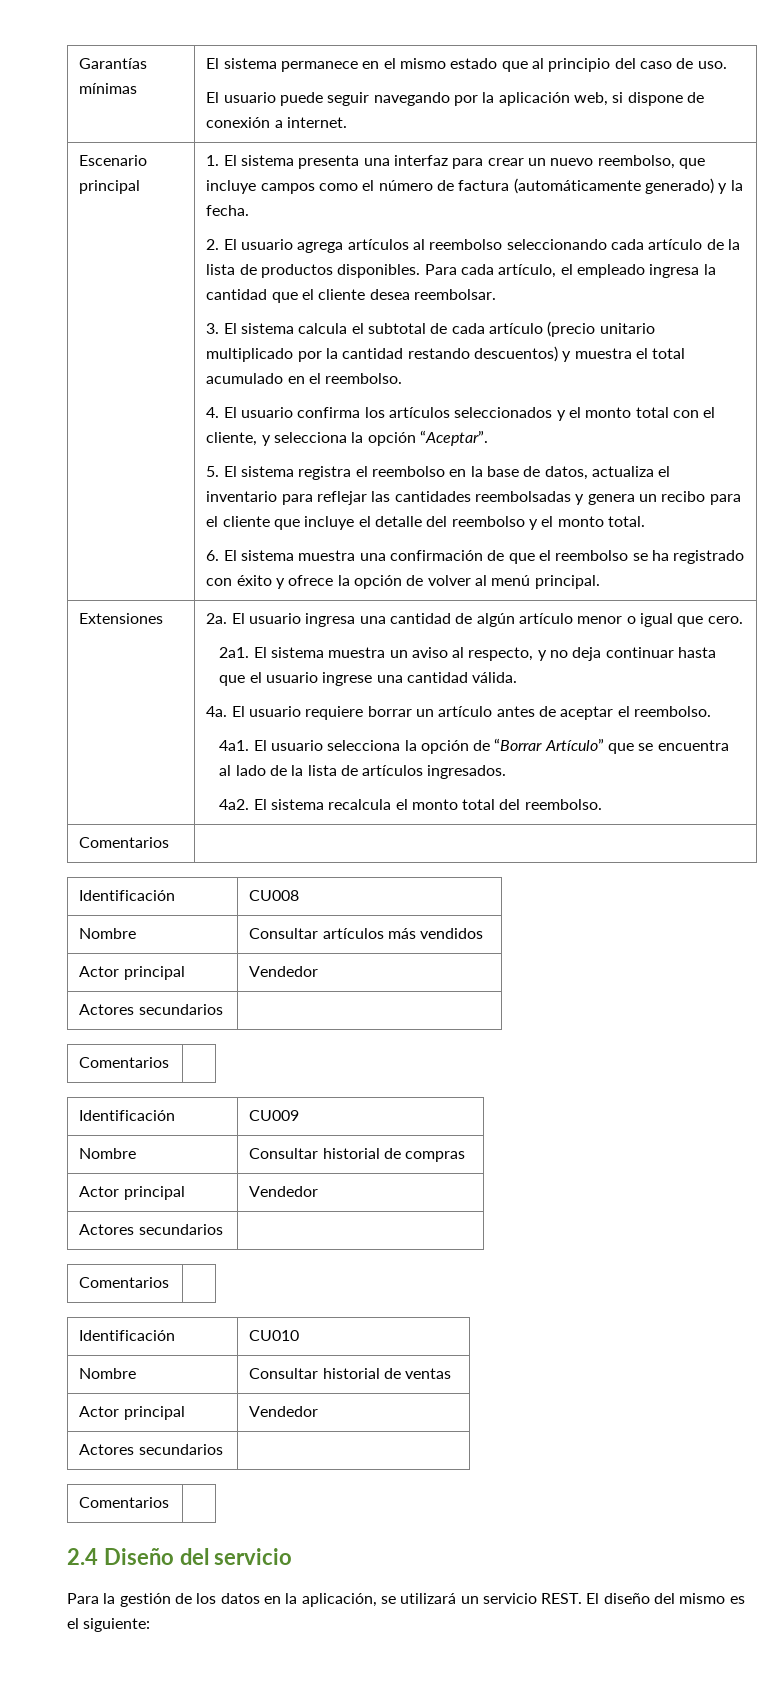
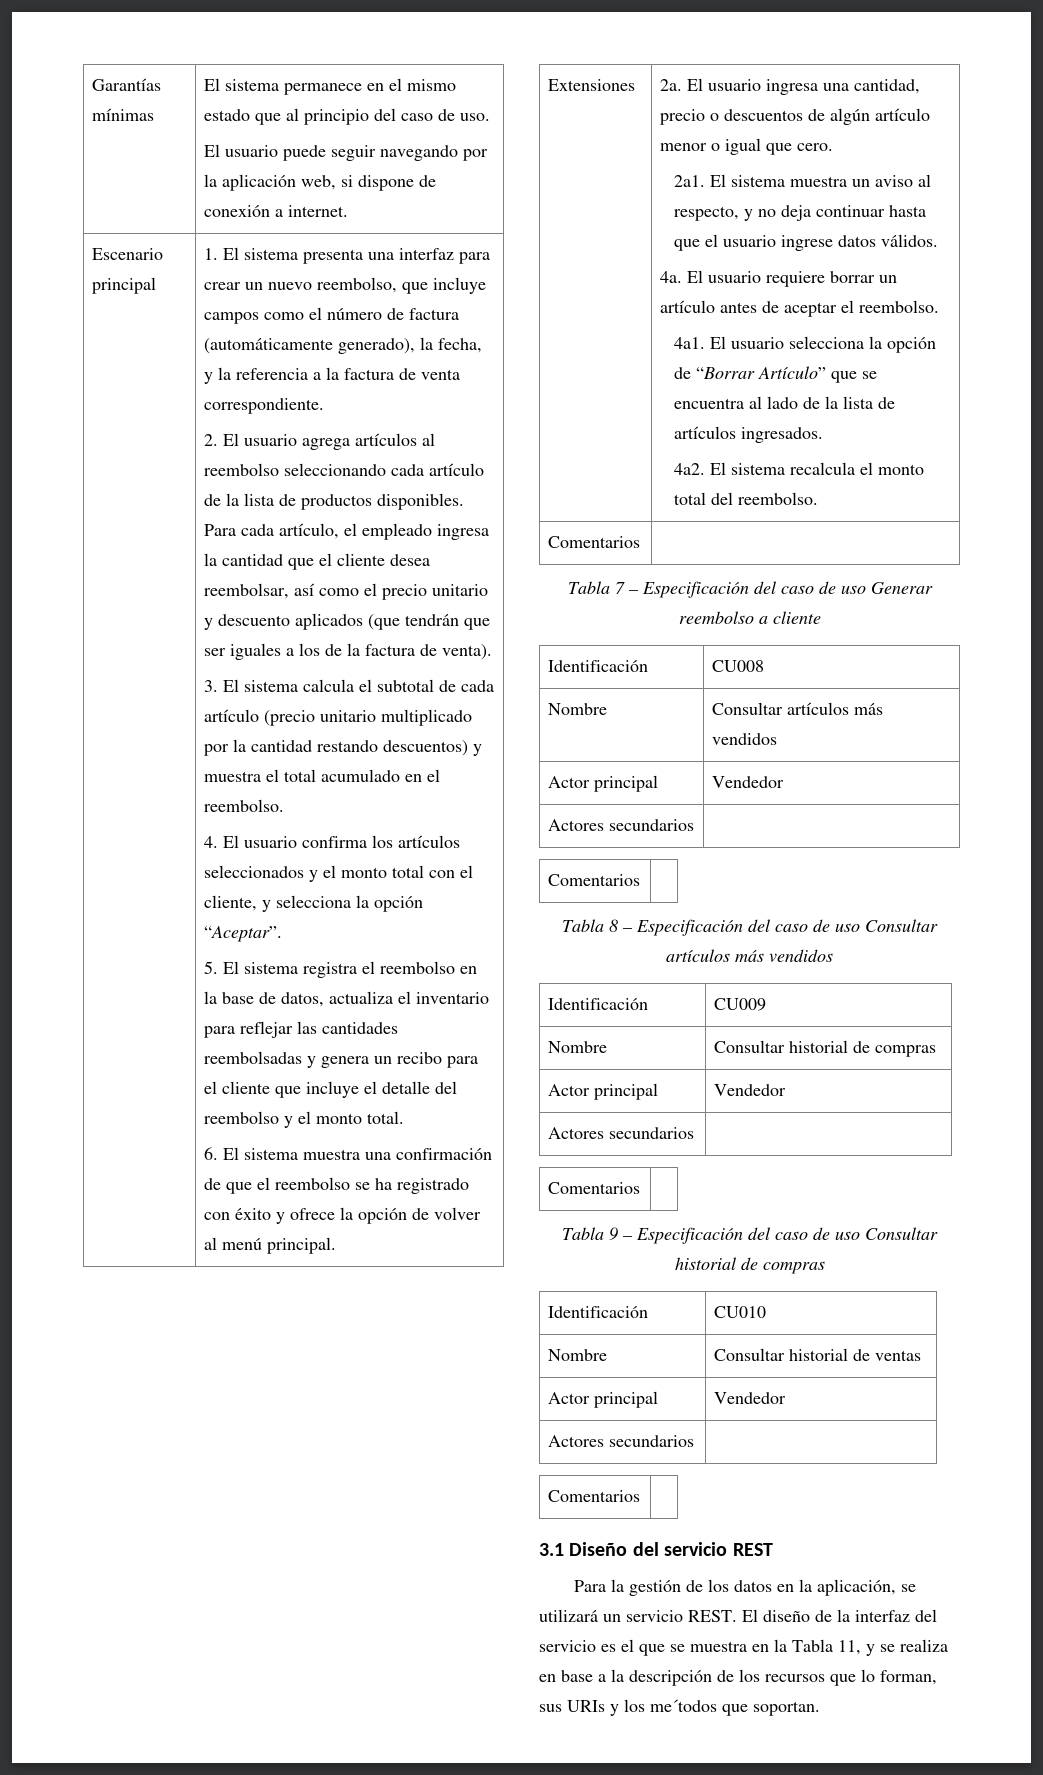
[644,178,743,194] [206,205,250,216] generado) y la fecha. -> [338,337,483,354] [204,367,461,384] [204,398,325,414] generado), la fecha, y la referencia a la factura de venta correspondiente.
[414,289,497,300] reembolsar. -> [204,583,489,600] [204,613,491,630] [204,643,493,660] reembolsar, así como el precio unitario y descuento aplicados (que tendrán que ser iguales a los de la factura de venta).
[390,613,452,624] cantidad -> [854,79,921,94] [660,109,804,125] cantidad, precio o descuentos
[376,672,518,683] una cantidad válida. -> [837,234,938,247] datos válidos.
(170, 842) none -> [567,581,933,598] [678,611,821,624] // Tabla 7 – Especificación del caso de uso Generar reembolso a cliente
(170, 1062) none -> [562,919,938,936] [666,949,833,962] // Tabla 8 – Especificación del caso de uso Consultar artículos más vendidos
(170, 1282) none -> [562,1227,938,1244] [674,1257,825,1274] // Tabla 9 – Especificación del caso de uso Consultar historial de compras
[67,1548,98,1565] 2.4 -> [539,1543,564,1556] 3.1
(293, 1556) none -> [732,1543,773,1556] REST
[654,1593,745,1604] [67,1618,151,1632] del mismo es el siguiente: -> [815,1609,937,1622] [539,1639,948,1656] [539,1669,937,1686] [539,1699,820,1716] de la interfaz del servicio es el que se muestra en la Tabla 11, y se realiza en base a la descripción de los recursos que lo forman, sus URIs y los me´todos que soportan.

